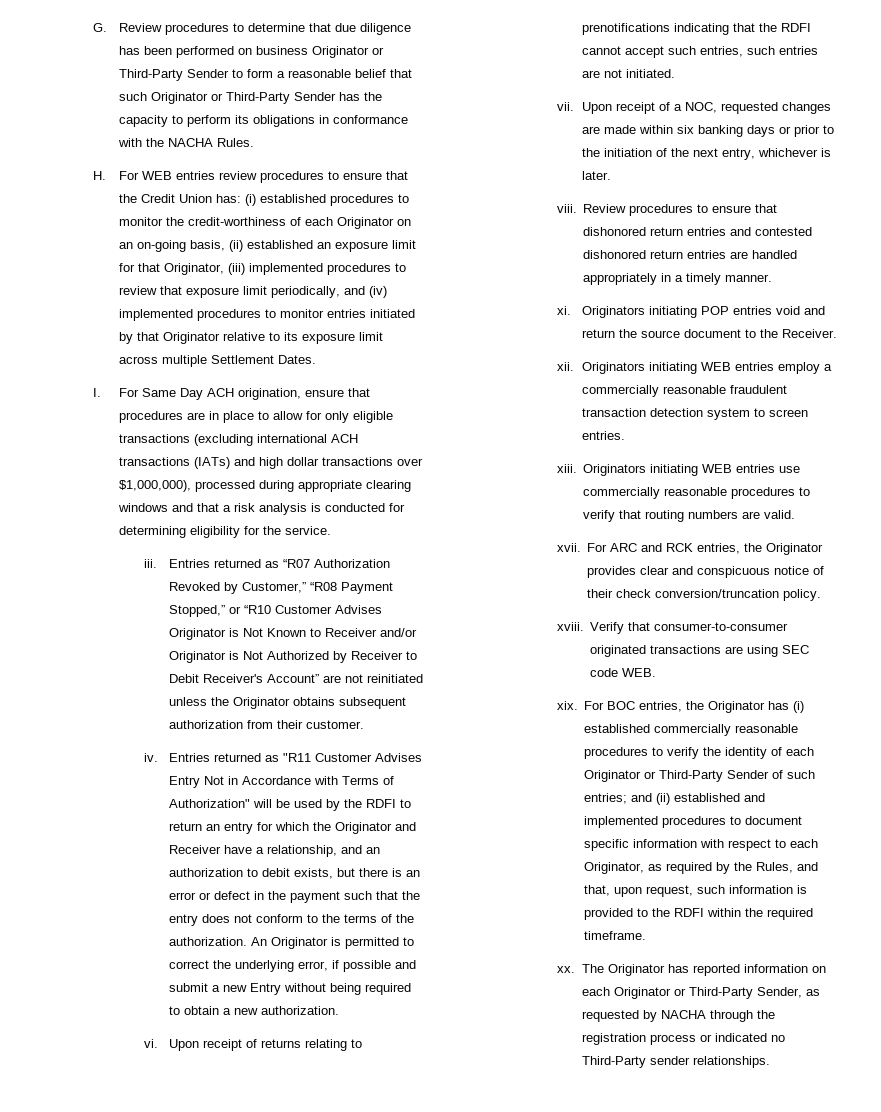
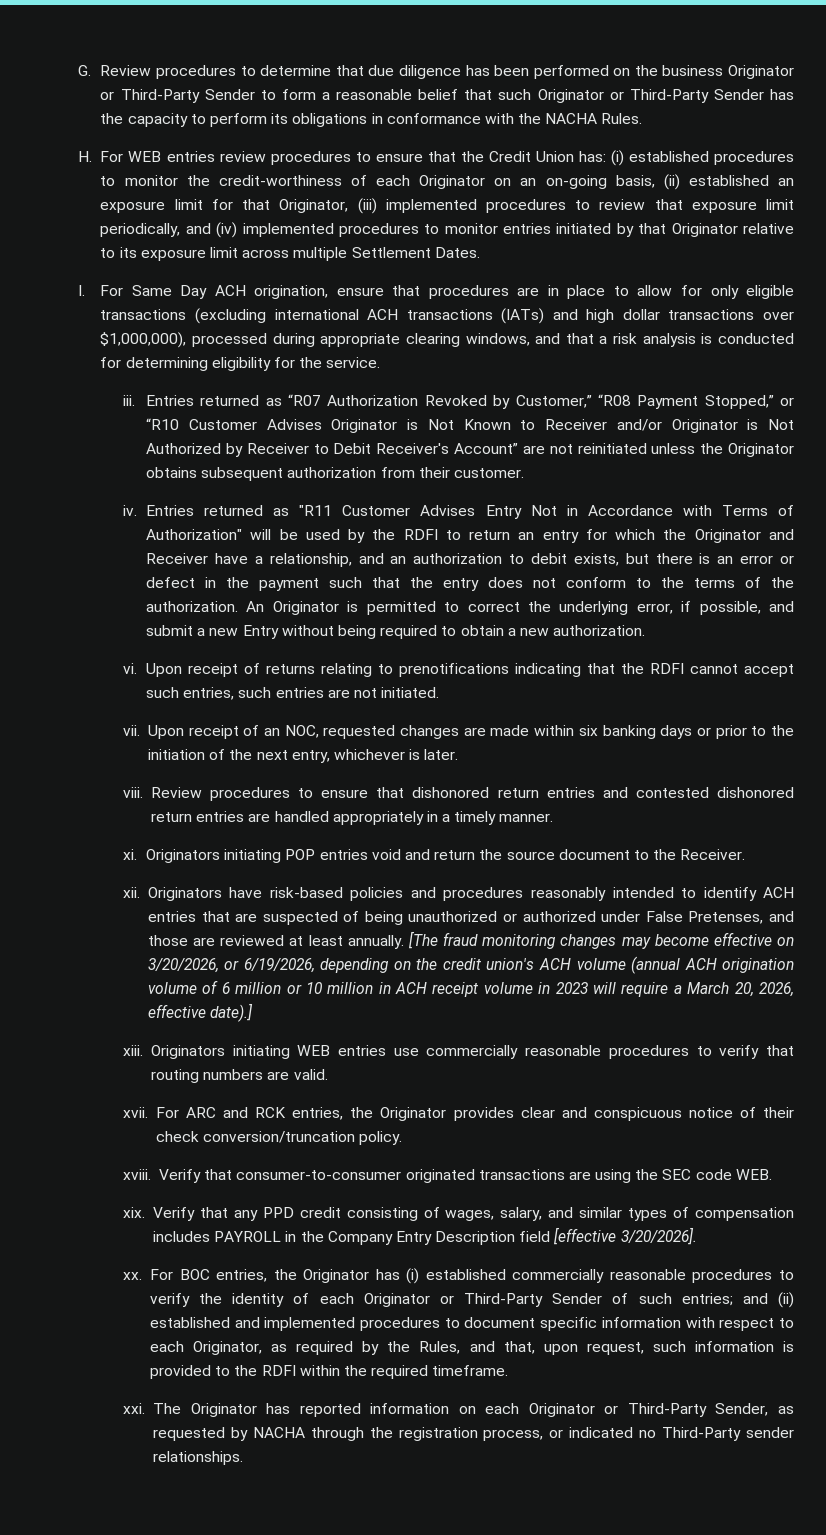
(252, 51) none -> [634,65,658,76] the
[117,503,168,512] windows -> [465,333,530,346] windows,
[342,960,391,972] possible -> [699,601,761,615] possible,
[673,104,682,111] a -> [264,728,281,736] an
[648,362,832,374] [581,385,787,397] [581,408,808,420] [581,431,625,440] initiating WEB entries employ a commercially reasonable fraudulent transaction detection system to screen entries. -> [229,887,794,901] [147,911,794,925] [147,931,794,949] [147,956,794,974] [147,980,794,997] [147,1003,254,1022] have risk-based policies and procedures reasonably intended to identify ACH entries that are suspected of being unauthorized or authorized under False Pretenses, and those are reviewed at least annually. [The fraud monitoring changes may become effective on 3/20/2026, or 6/19/2026, depending on the credit union's ACH volume (annual ACH origination volume of 6 million or 10 million in ACH receipt volume in 2023 will require a March 20, 2026, effective date).]
(779, 651) none -> [635,1169,659,1180] the
(578, 705) none -> [152,1207,794,1221] [152,1227,697,1245] [123,1272,143,1280] Verify that any PPD credit consisting of wages, salary, and similar types of compensation includes PAYROLL in the Company Entry Description field [effective 3/20/2026]. // xx.
[556,966,575,973] xx. -> [123,1403,146,1414] xxi.
[649,1034,696,1045] process -> [483,1429,544,1441] process,

